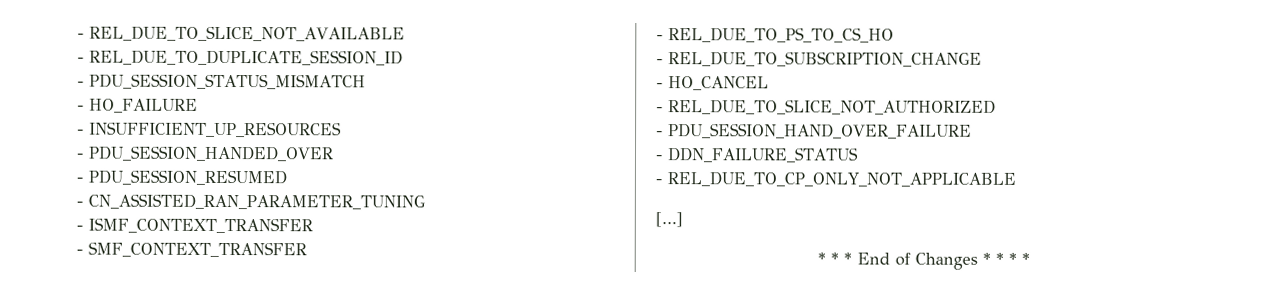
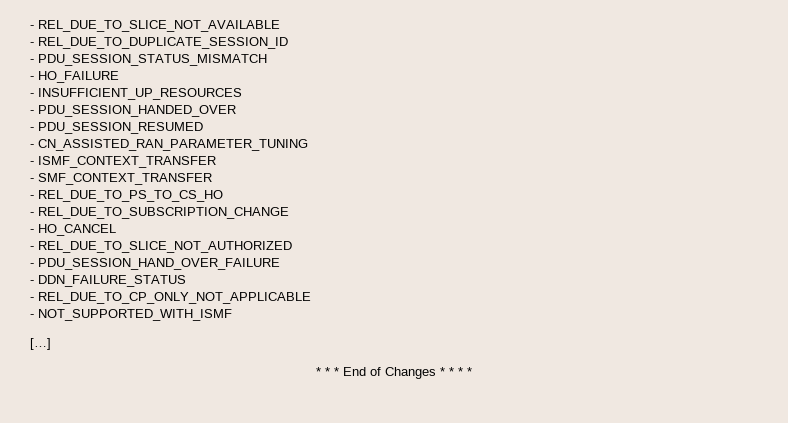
(1016, 179) none -> [30,309,232,321] // - NOT_SUPPORTED_WITH_ISMF

